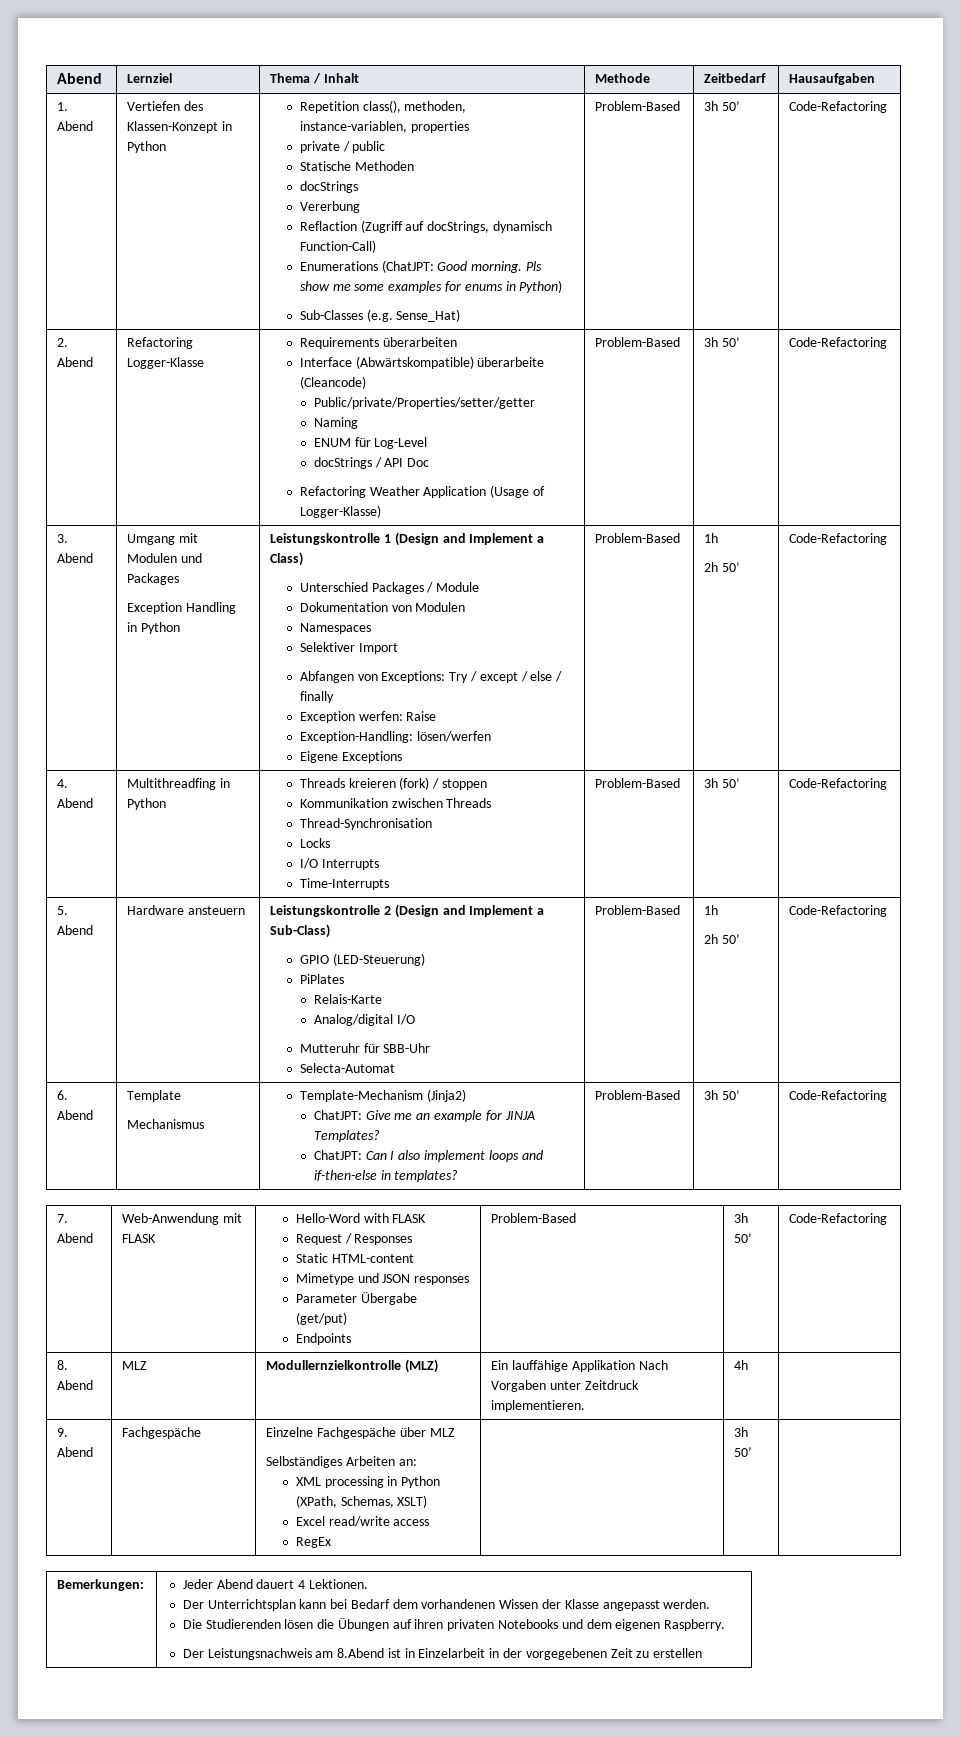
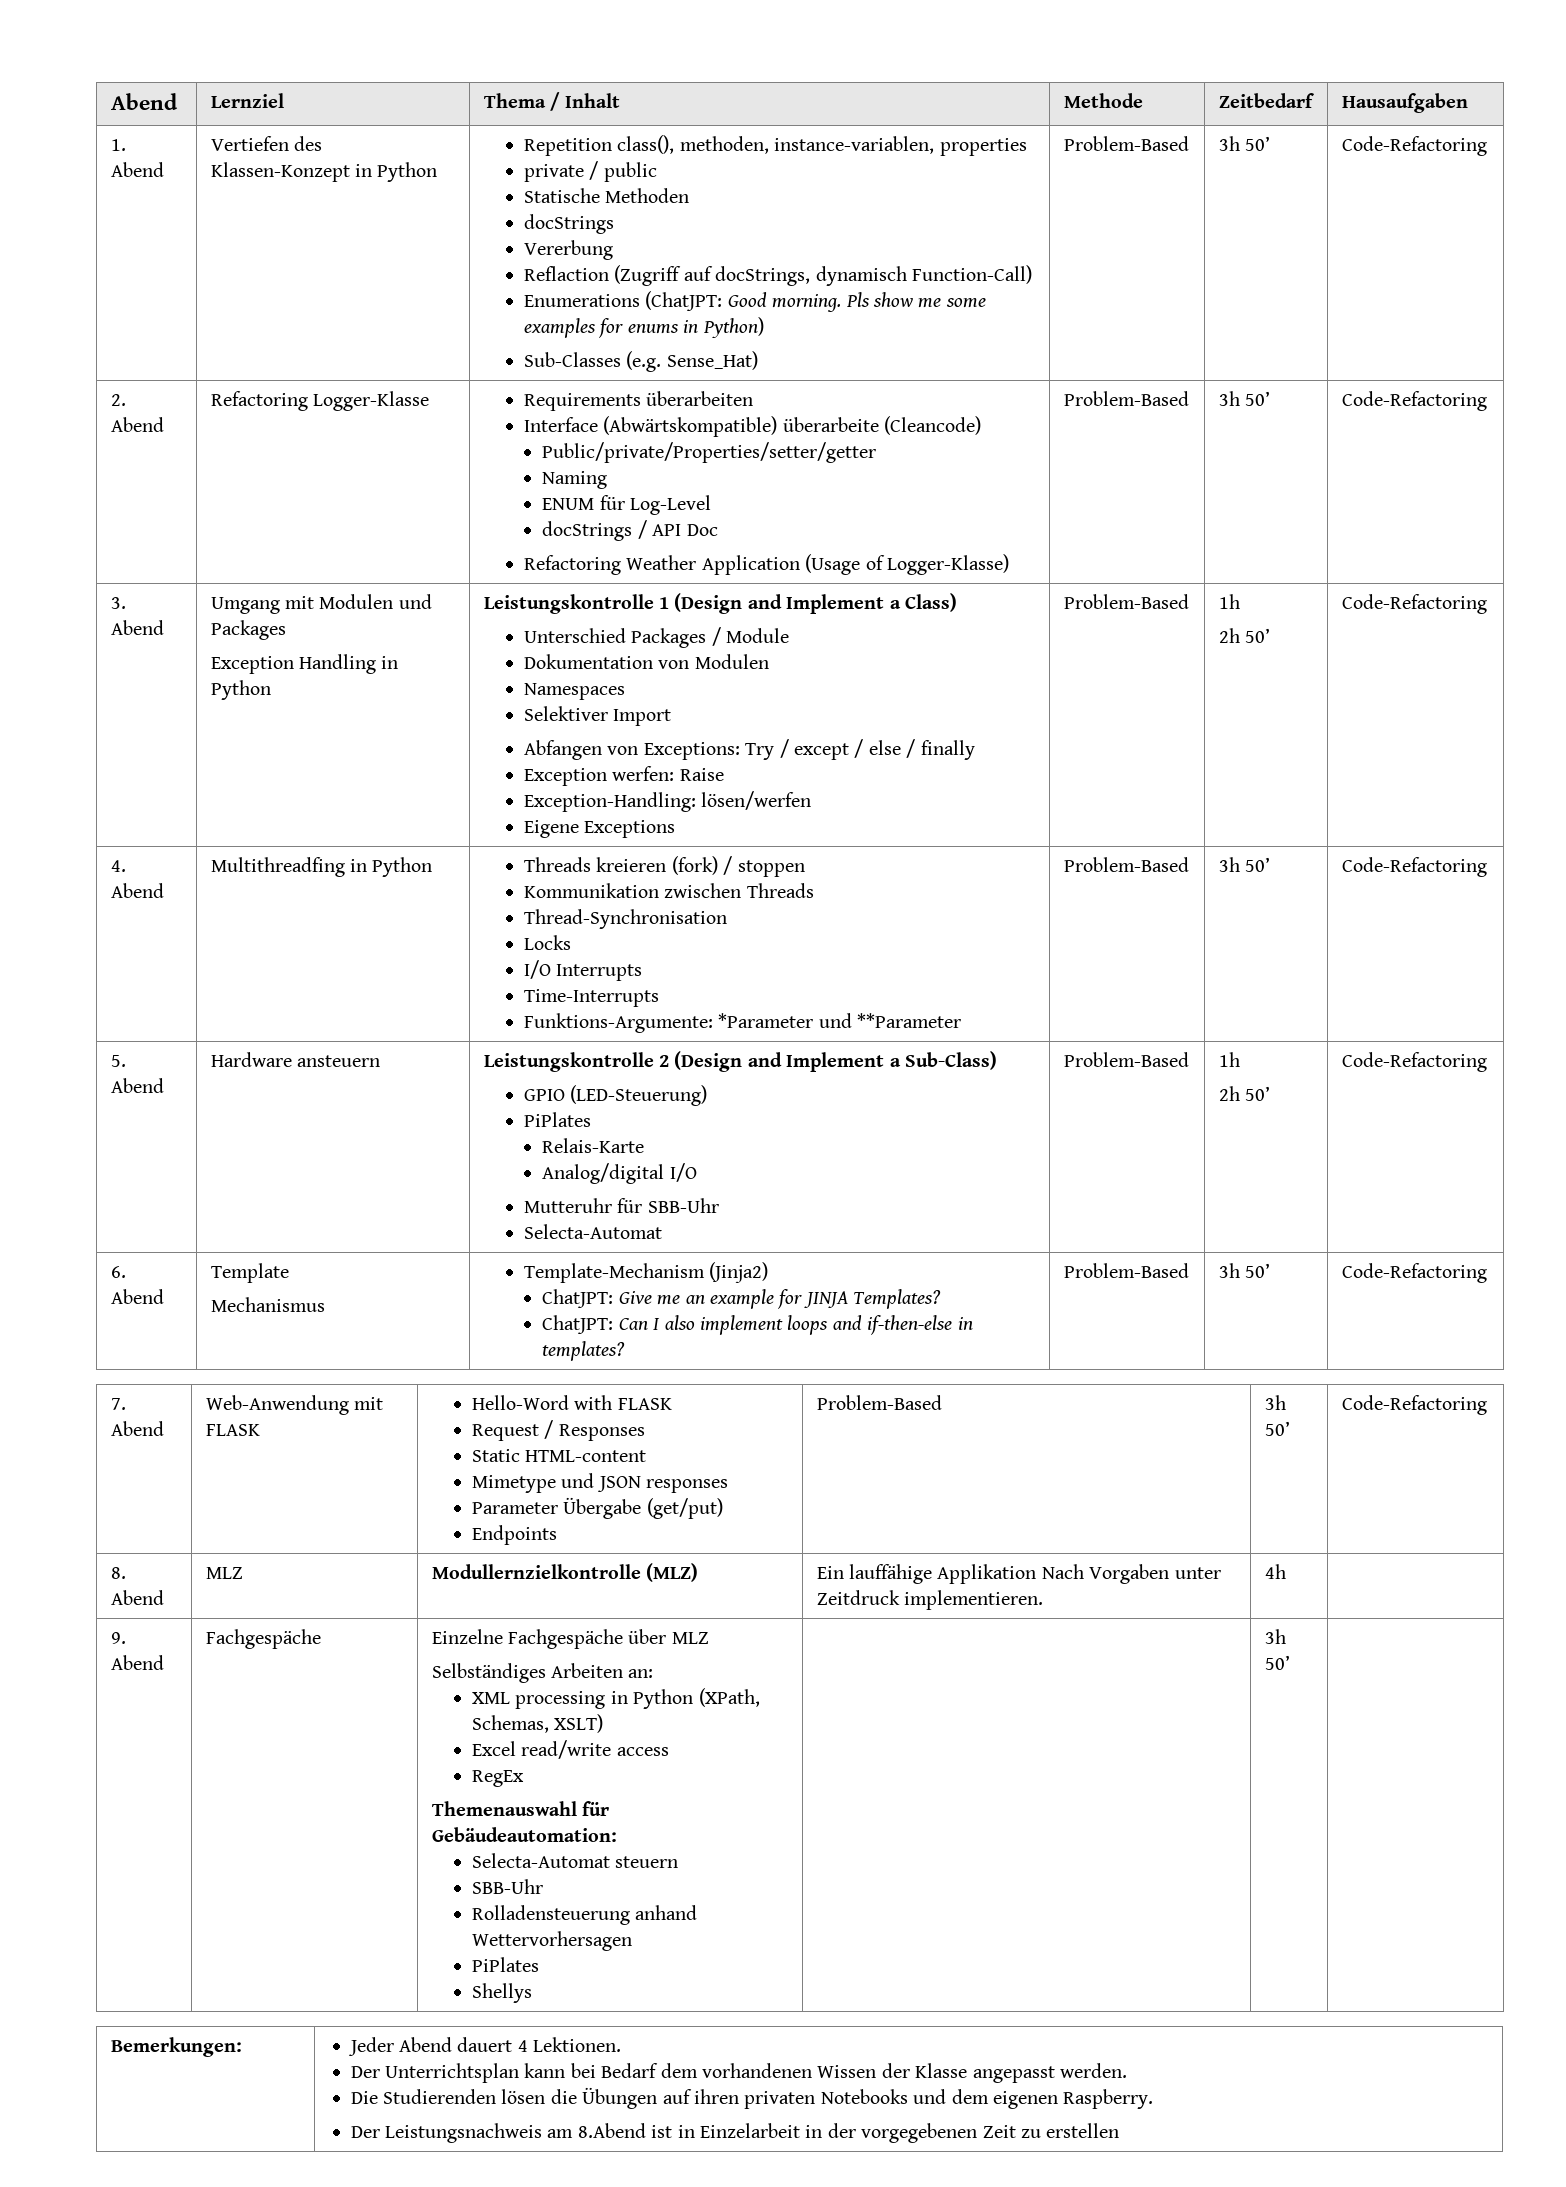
(389, 884) none -> [523,1013,962,1033] // Funktions-Argumente: *Parameter und **Parameter
(331, 1542) none -> [431,1801,609,1816] [431,1827,617,1842] [471,1853,679,1868] [471,1879,543,1894] [471,1905,698,1925] [471,1931,632,1951] [471,1957,539,1972] [471,1983,532,2003] // Themenauswahl für Gebäudeautomation: // Selecta-Automat steuern // SBB-Uhr // Rolladensteuerung anhand Wettervorhersagen // PiPlates // Shellys

